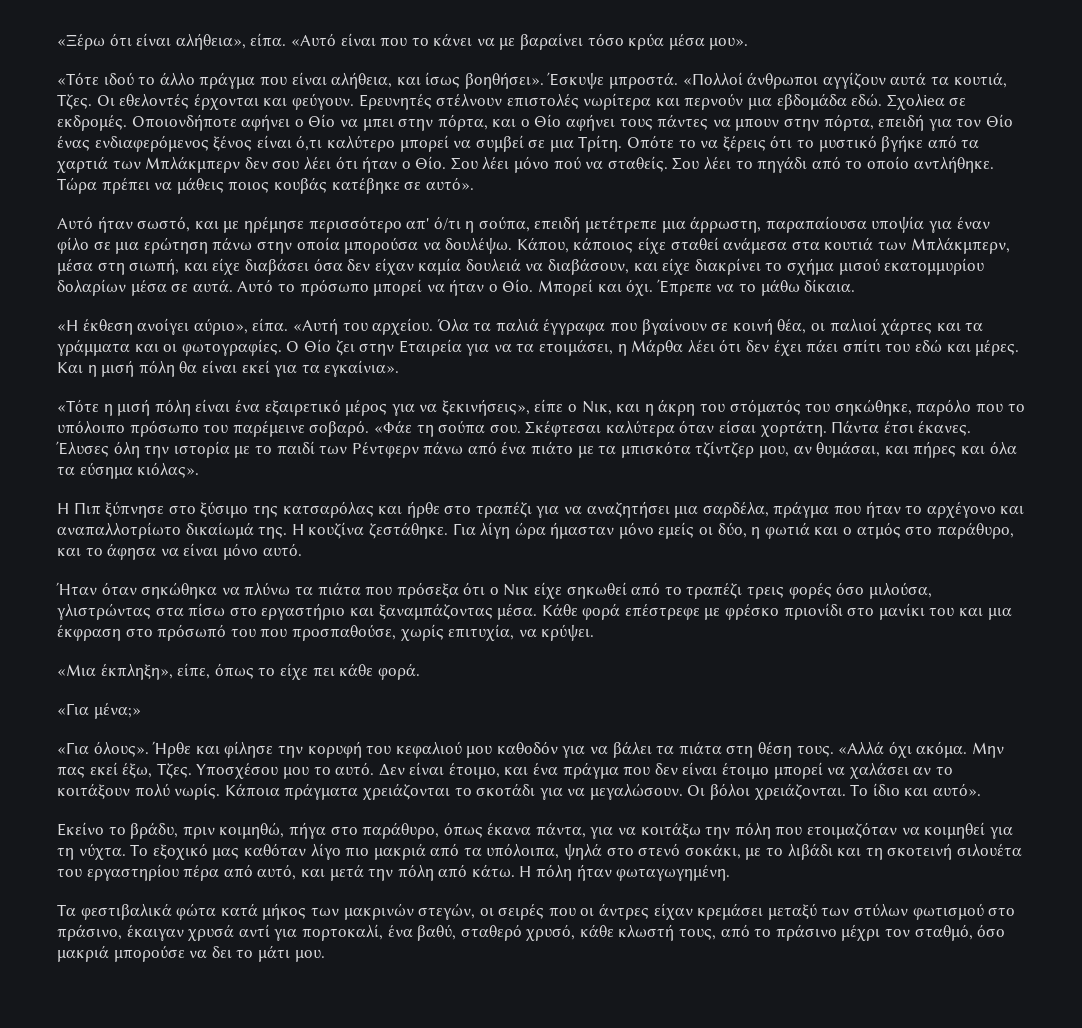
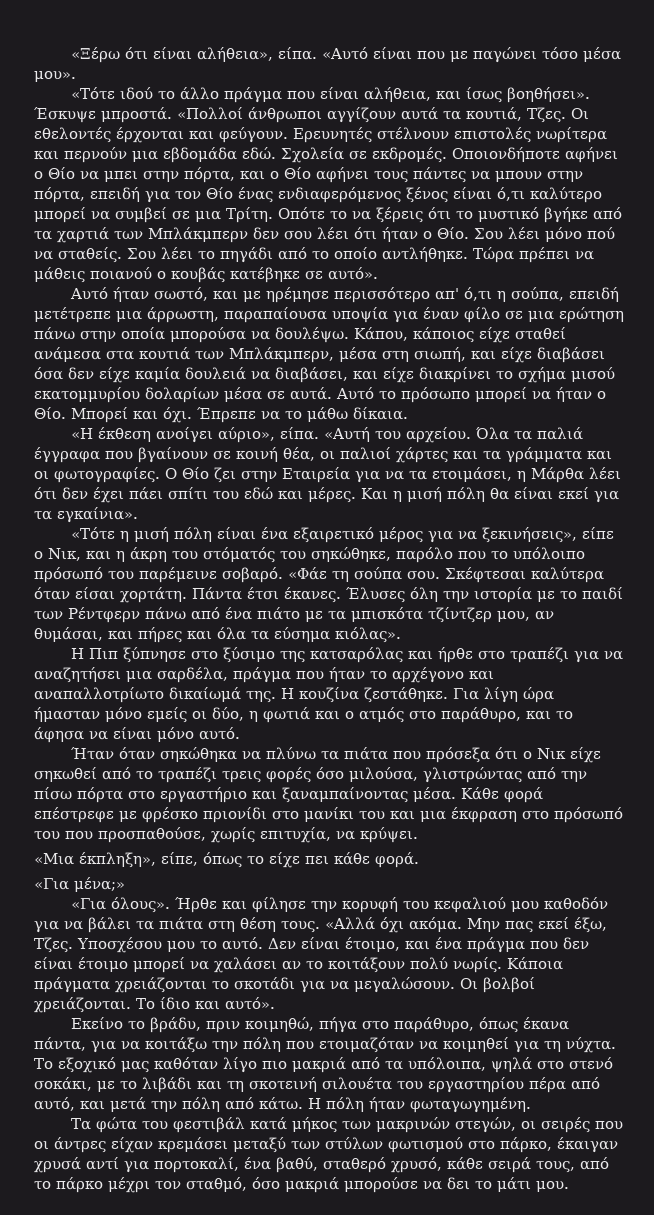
[411,33,665,50] το κάνει να με βαραίνει τόσο κρύα -> [450,47,579,63] με παγώνει τόσο
[886,93,945,110] Σχολieα -> [281,147,344,163] Σχολεία
[228,181,270,193] ποιος -> [90,267,166,280] ποιανού ο
[433,216,461,230] ό/τι -> [464,287,493,301] ό,τι
[374,258,414,275] είχαν -> [99,367,130,383] είχε
[548,258,630,275] διαβάσουν, -> [275,367,348,383] διαβάσει,
[129,420,199,437] πρόσωπο -> [34,567,103,583] πρόσωπό
[155,603,226,617] στα πίσω -> [527,767,587,782] [34,787,123,803] από την πίσω πόρτα
[378,603,493,620] ξαναμπάζοντας -> [282,787,408,803] ξαναμπαίνοντας
[710,783,751,800] βόλοι -> [483,977,535,993] βολβοί
[80,903,217,920] φεστιβαλικά φώτα -> [96,1117,246,1133] φώτα του φεστιβάλ
[57,924,122,941] πράσινο, -> [500,1137,552,1153] πάρκο,
[618,924,675,941] κλωστή -> [488,1157,531,1173] σειρά
[775,924,837,941] πράσινο -> [56,1177,103,1193] πάρκο

